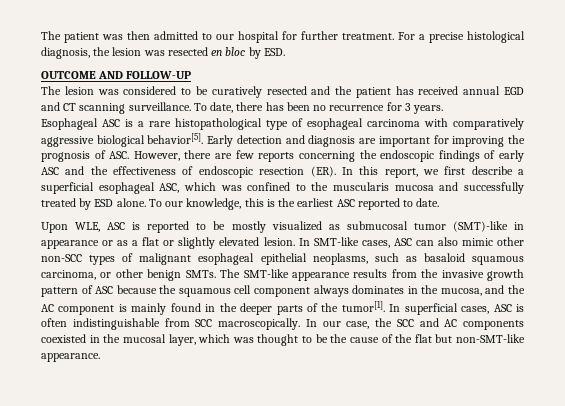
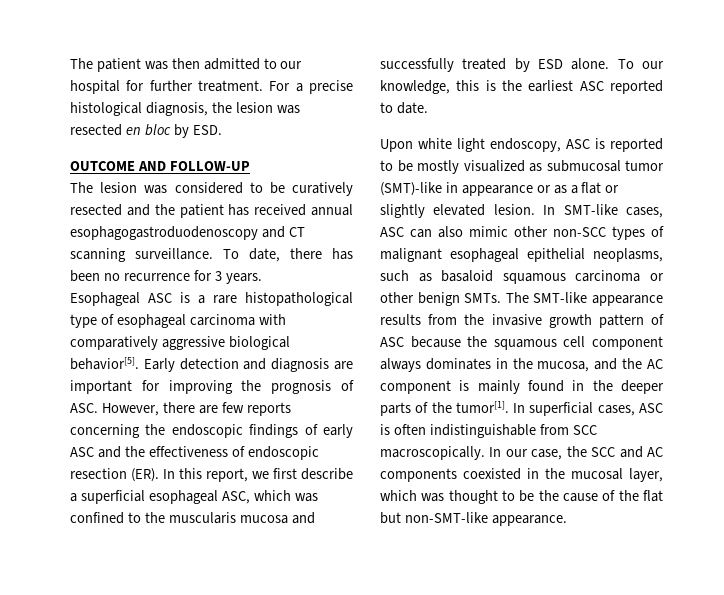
[503,87,524,95] EGD -> [70,226,258,240] esophagogastroduodenoscopy
[75,222,101,232] WLE, -> [418,138,561,152] white light endoscopy,
[41,270,96,280] carcinoma, -> [575,270,641,282] carcinoma

